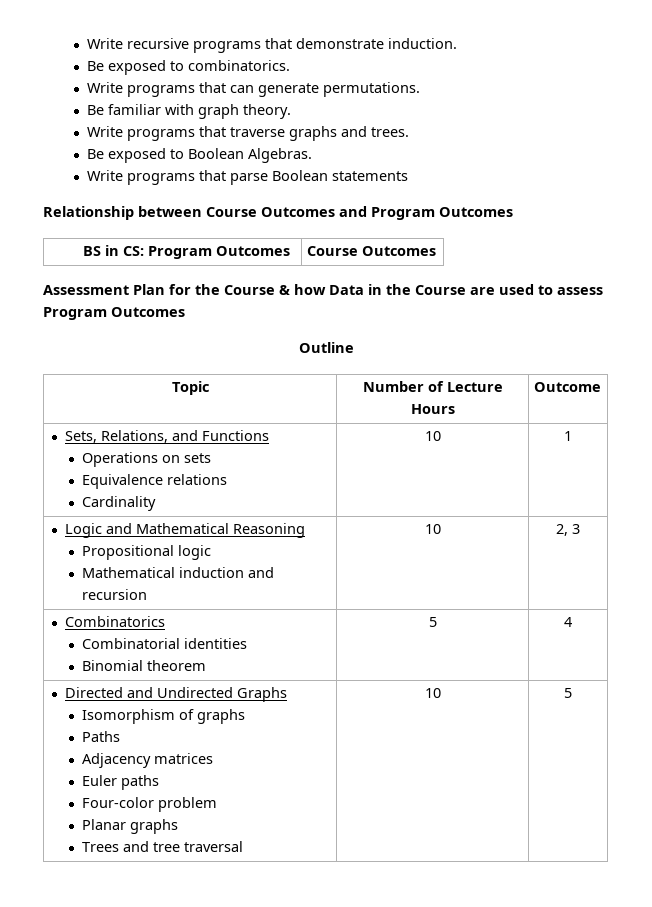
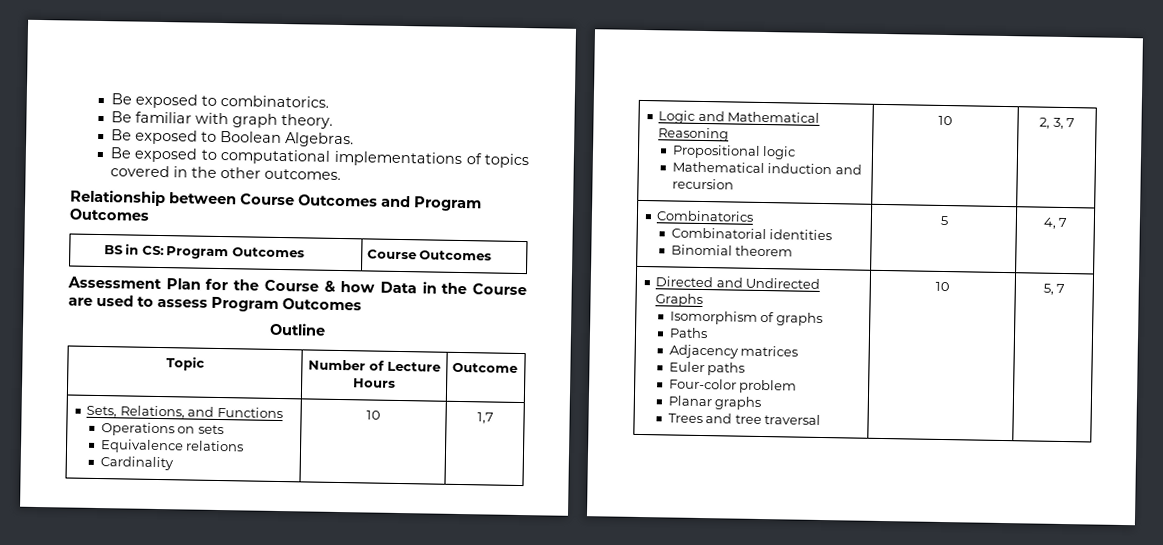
[87,38,458,53] [87,60,291,75] [87,82,421,97] Write recursive programs that demonstrate induction. // Be exposed to combinatorics. // Write programs that can generate permutations. -> [110,93,329,109] Be exposed to combinatorics.
[87,126,410,141] // Write programs that traverse graphs and trees. -> (333, 121) none
[87,170,409,185] Write programs that parse Boolean statements -> [109,147,529,169] [109,165,341,180] Be exposed to computational implementations of topics covered in the other outcomes.
[564,431,572,441] 1 -> [476,412,494,424] 1,7
[572,524,580,534] 3 -> [1052,117,1076,129] 3, 7
[564,617,572,627] 4 -> [1042,217,1068,229] 4, 7
[564,688,572,698] 5 -> [1042,283,1066,295] 5, 7

